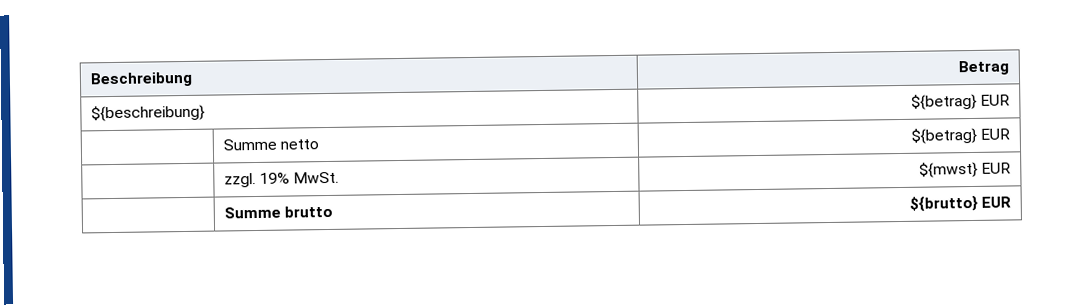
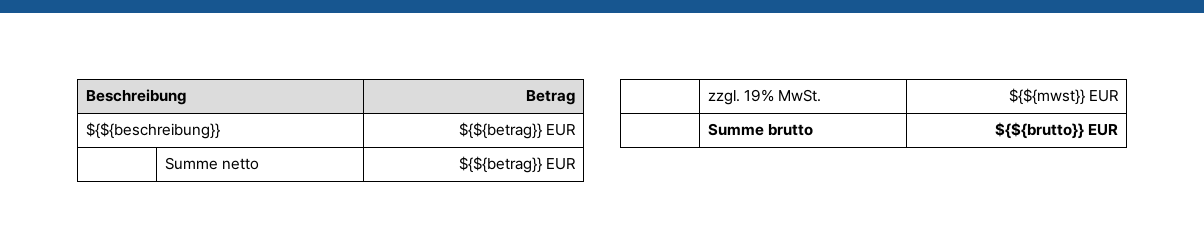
[90,104,205,122] [911,93,978,110] ${beschreibung} | ${betrag} -> [85,122,220,139] [459,122,543,139] ${${beschreibung}} | ${${betrag}}
[911,127,978,144] ${betrag} -> [459,156,543,173] ${${betrag}}
[919,161,979,178] ${mwst} -> [1009,88,1086,105] ${${mwst}}
[909,194,979,212] ${brutto} -> [995,122,1085,139] ${${brutto}}

